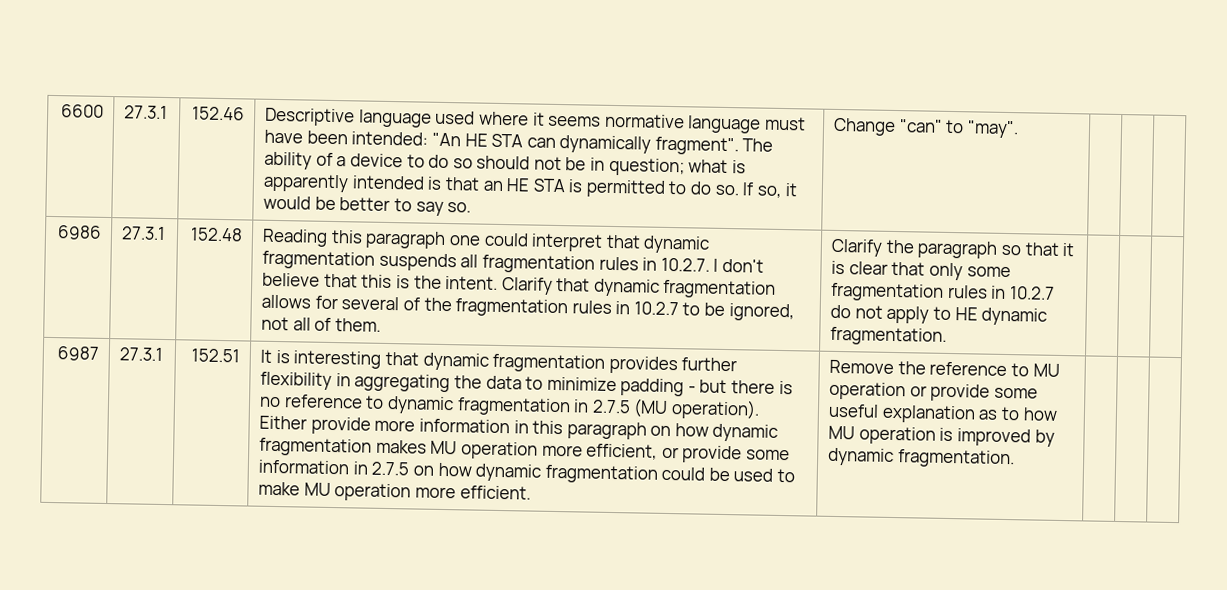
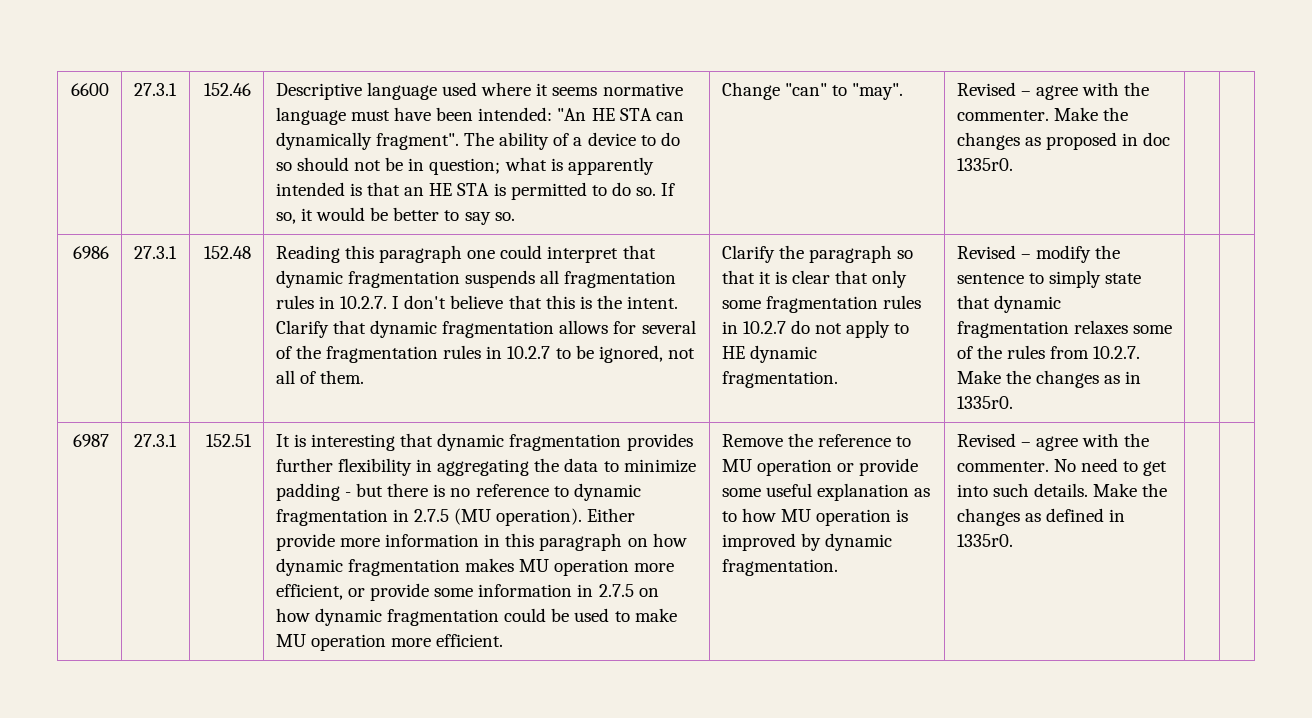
(1019, 129) none -> [956,82,1150,100] [956,107,1128,121] [956,132,1171,150] [956,158,1013,171] Revised – agree with the commenter. Make the changes as proposed in doc 1335r0.
(948, 336) none -> [956,245,1121,263] [956,270,1142,288] [956,295,1061,313] [956,320,1172,338] [956,345,1141,359] [956,370,1142,388] [956,396,1013,409] Revised – modify the sentence to simply state that dynamic fragmentation relaxes some of the rules from 10.2.7. Make the changes as in 1335r0.
(1015, 459) none -> [956,433,1150,451] [956,458,1168,476] [956,483,1168,497] [956,508,1126,526] [956,534,1013,547] Revised – agree with the commenter. No need to get into such details. Make the changes as defined in 1335r0.

